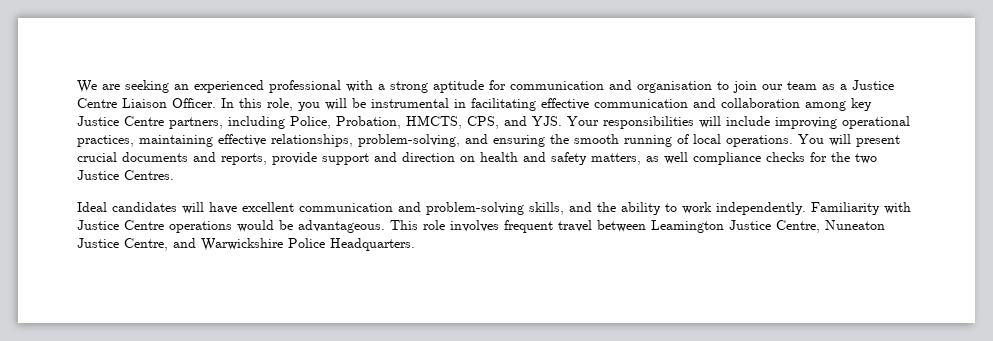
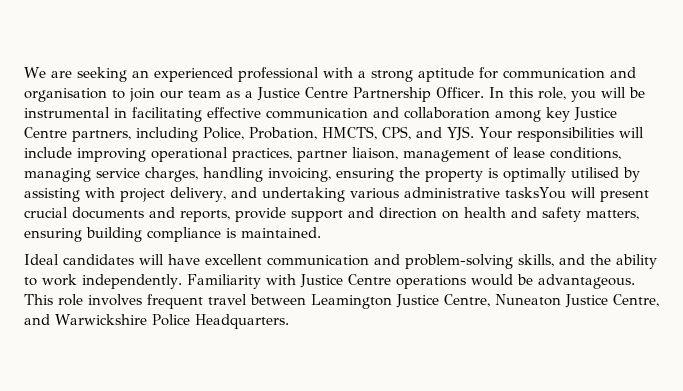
[122,98,167,108] Liaison -> [353,87,431,102] Partnership
[139,134,824,147] maintaining effective relationships, problem-solving, and ensuring the smooth running of local operations. You -> [297,147,621,162] [24,167,640,182] [24,187,566,202] partner liaison, management of lease conditions, managing service charges, handling invoicing, ensuring the property is optimally utilised by assisting with project delivery, and undertaking various administrative tasksYou
[646,152,877,165] [77,170,174,180] as well compliance checks for the two Justice Centres. -> [24,227,321,242] ensuring building compliance is maintained.

